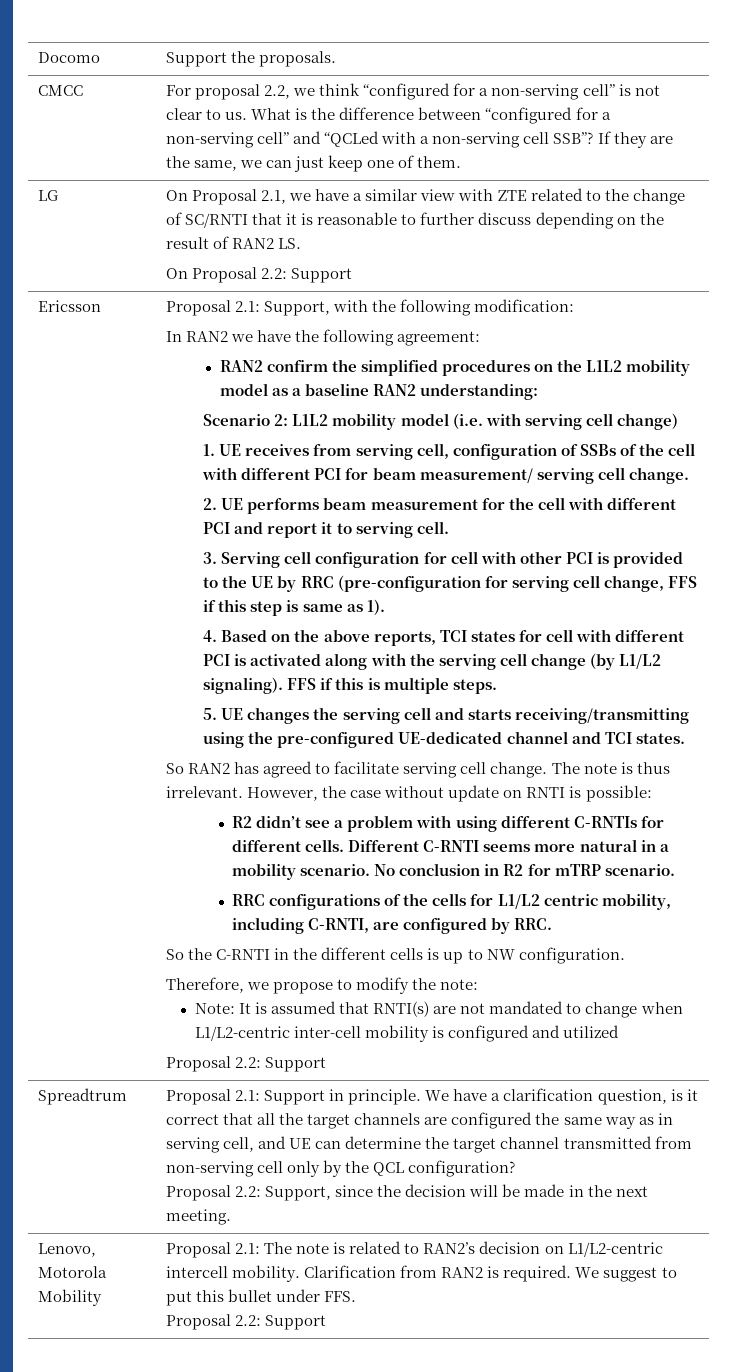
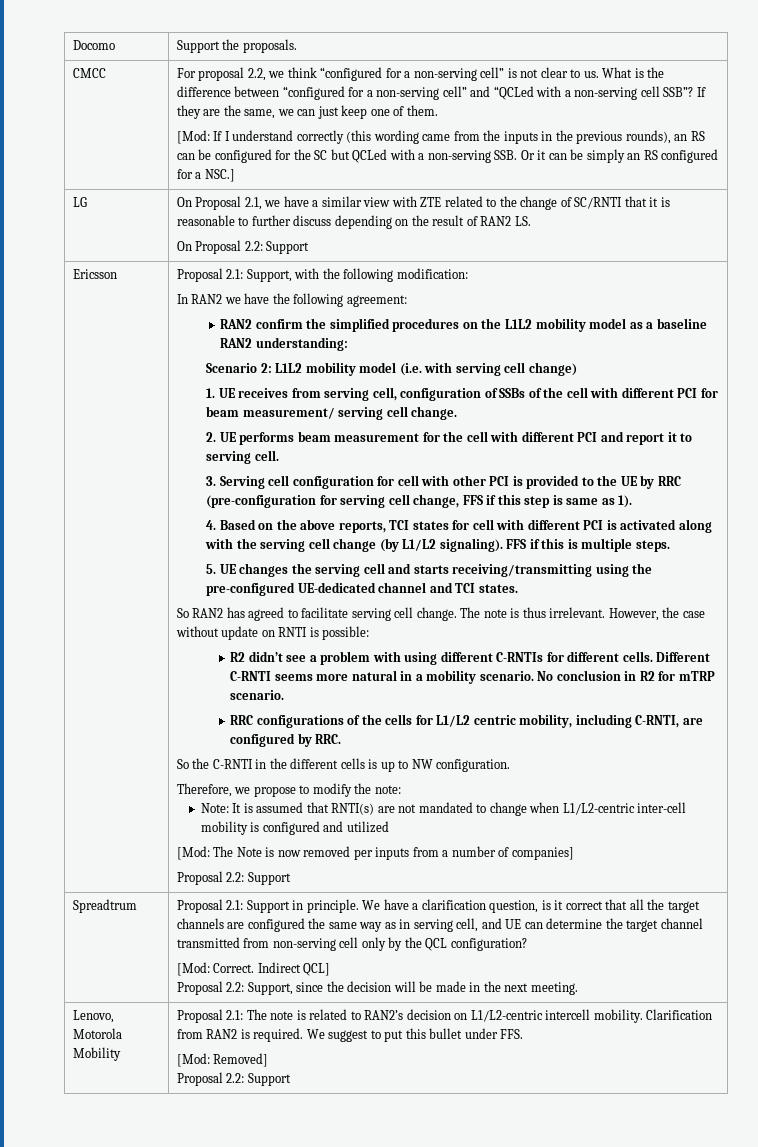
(462, 162) none -> [176,130,705,144] [176,149,719,163] [176,169,235,182] // [Mod: If I understand correctly (this wording came from the inputs in the previous rounds), an RS can be configured for the SC but QCLed with a non-serving SSB. Or it can be simply an RS configured for a NSC.]
(620, 1031) none -> [176,846,574,860] // [Mod: The Note is now removed per inputs from a number of companies]
(516, 1168) none -> [176,962,331,976] // [Mod: Correct. Indirect QCL]
(357, 1296) none -> [176,1053,269,1067] // [Mod: Removed]

